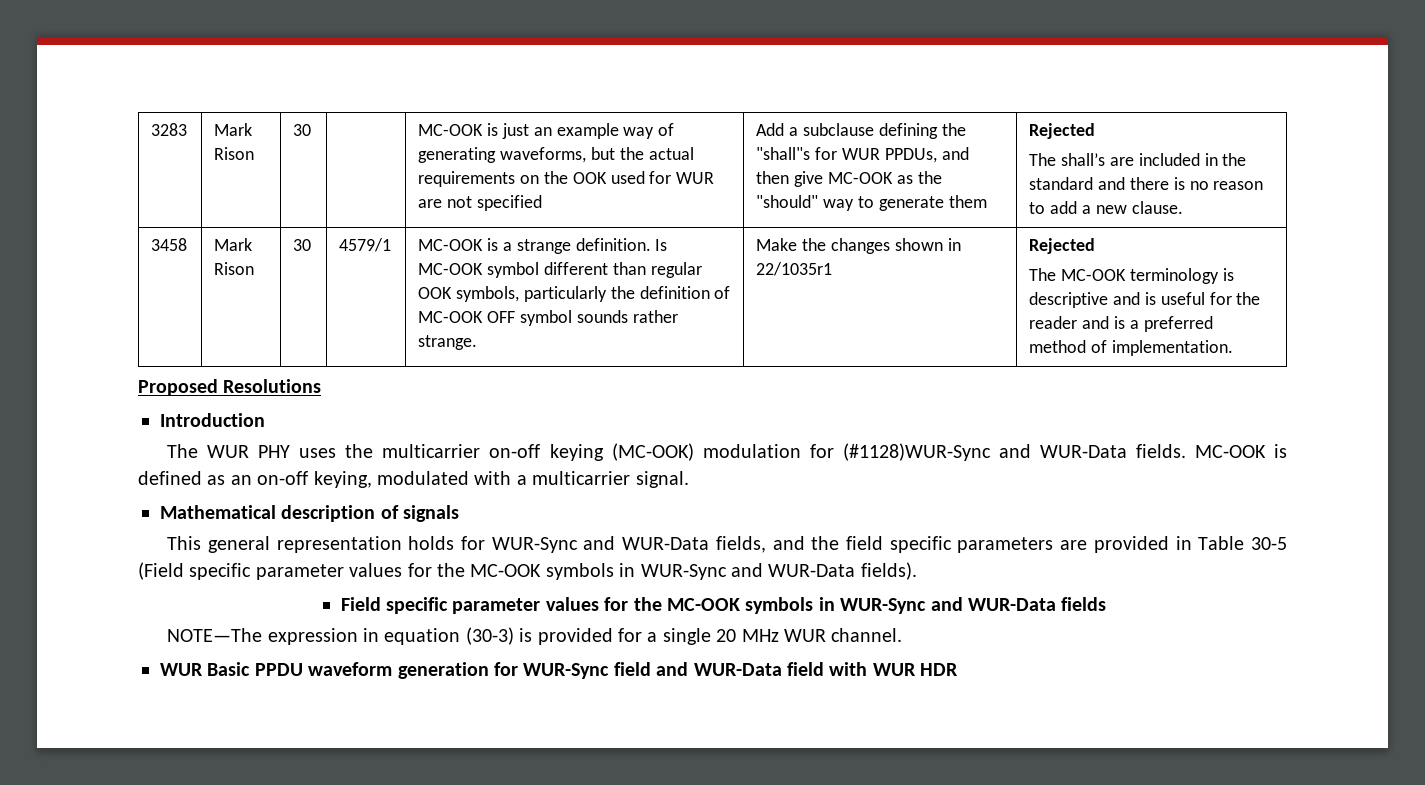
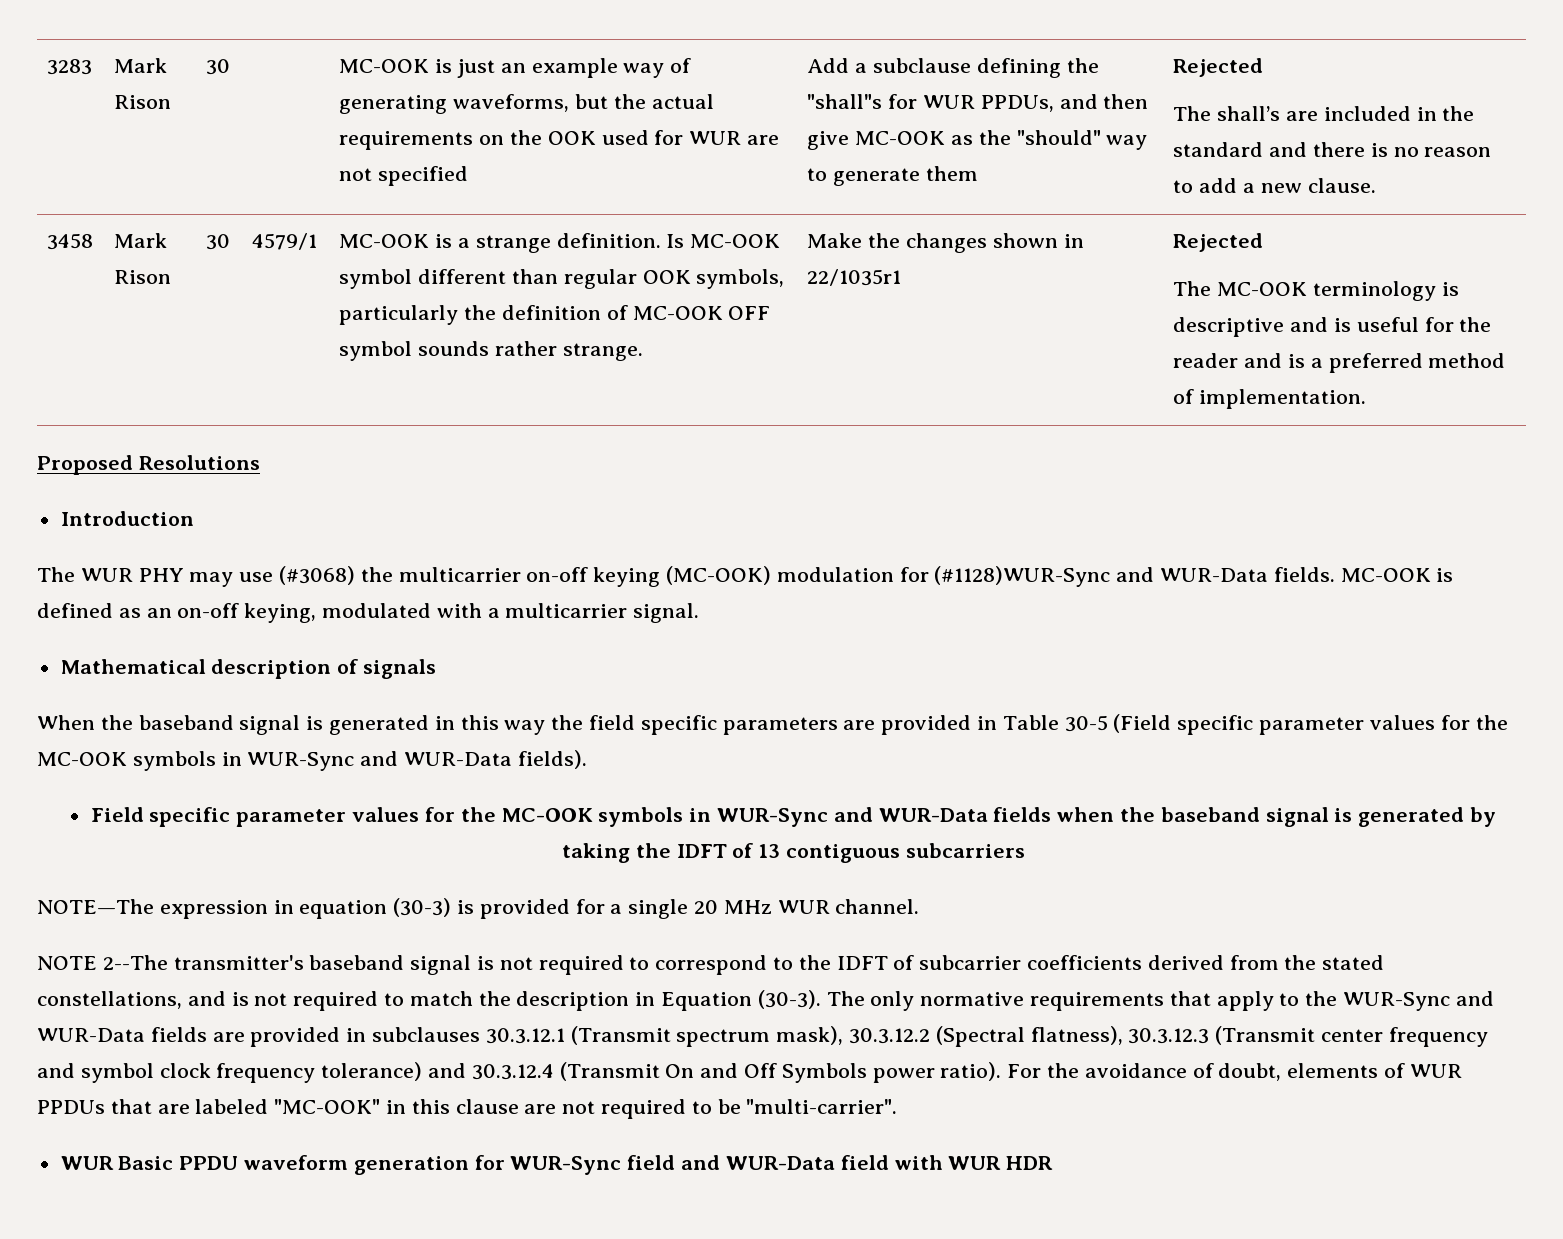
[299,448,337,458] uses -> [189,566,356,587] may use (#3068)
[167,536,805,553] This general representation holds for WUR-Sync and WUR-Data fields, and -> [37,715,546,735] When the baseband signal is generated in this way
(1107, 604) none -> [1057,807,1496,827] [561,843,1025,863] when the baseband signal is generated by taking the IDFT of 13 contiguous subcarriers
(903, 635) none -> [37,955,1385,975] [37,990,1494,1011] [37,1026,1488,1047] [37,1062,1462,1083] [37,1099,898,1119] // NOTE 2--The transmitter's baseband signal is not required to correspond to the IDFT of subcarrier coefficients derived from the stated constellations, and is not required to match the description in Equation (30-3). The only normative requirements that apply to the WUR-Sync and WUR-Data fields are provided in subclauses 30.3.12.1 (Transmit spectrum mask), 30.3.12.2 (Spectral flatness), 30.3.12.3 (Transmit center frequency and symbol clock frequency tolerance) and 30.3.12.4 (Transmit On and Off Symbols power ratio). For the avoidance of doubt, elements of WUR PPDUs that are labeled "MC-OOK" in this clause are not required to be "multi-carrier".

